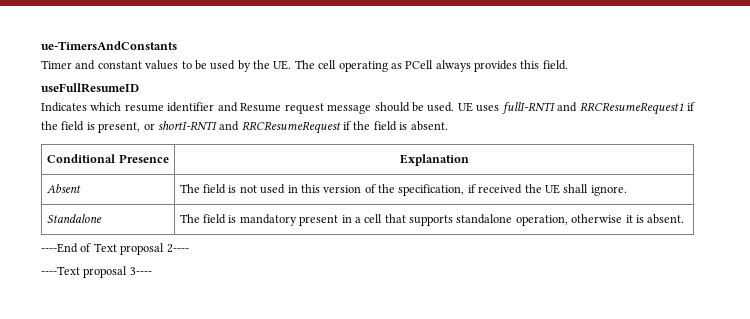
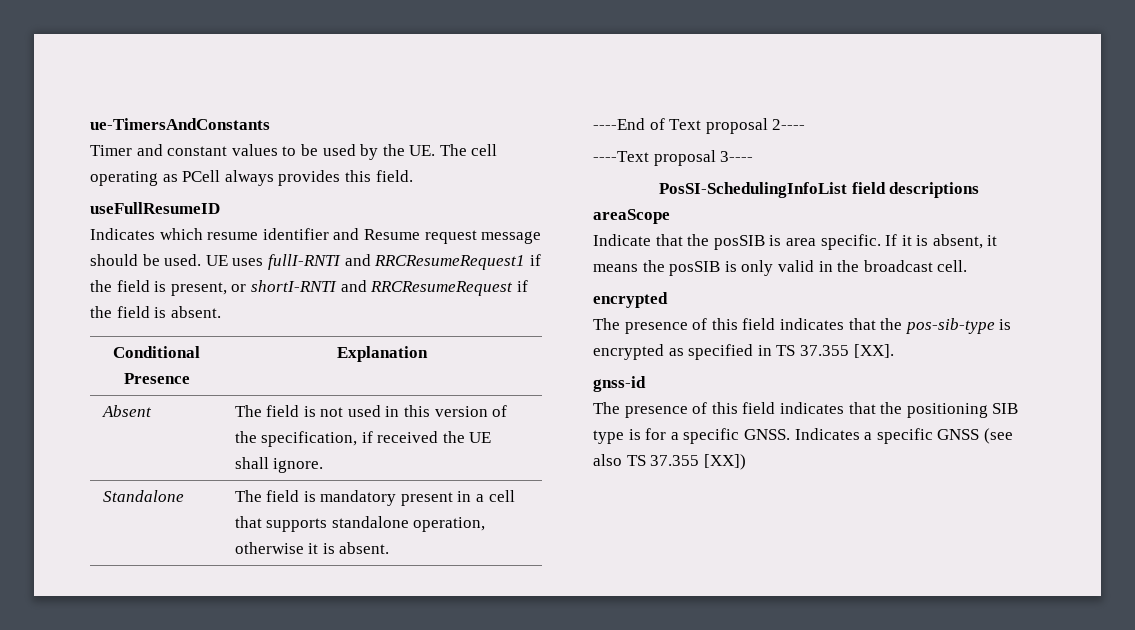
(152, 271) none -> [658,182,980,198] [593,209,670,224] [593,234,998,250] [593,260,968,276] [593,292,668,308] [593,318,1012,334] [593,344,894,360] [593,376,646,392] [593,402,1019,418] [593,428,1013,444] [593,454,746,470] // PosSI-SchedulingInfoList field descriptions // areaScope // Indicate that the posSIB is area specific. If it is absent, it means the posSIB is only valid in the broadcast cell. // encrypted // The presence of this field indicates that the pos-sib-type is encrypted as specified in TS 37.355 [XX]. // gnss-id // The presence of this field indicates that the positioning SIB type is for a specific GNSS. Indicates a specific GNSS (see also TS 37.355 [XX])

